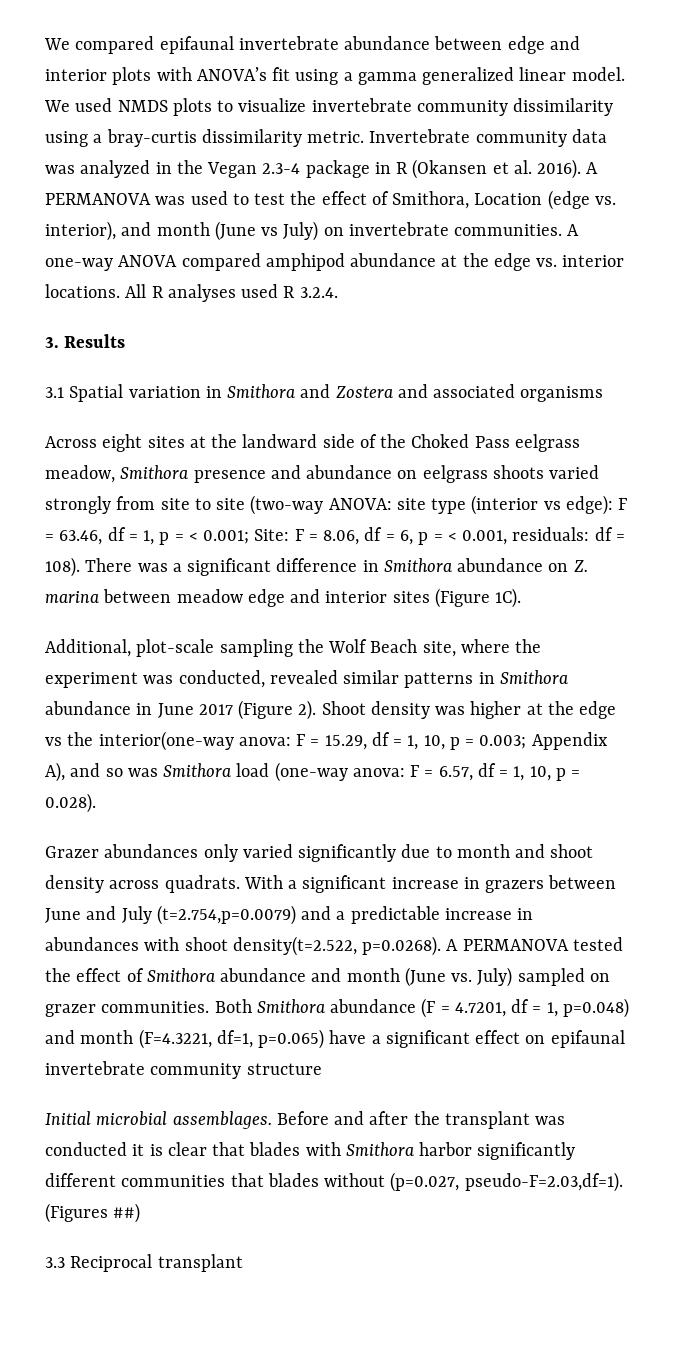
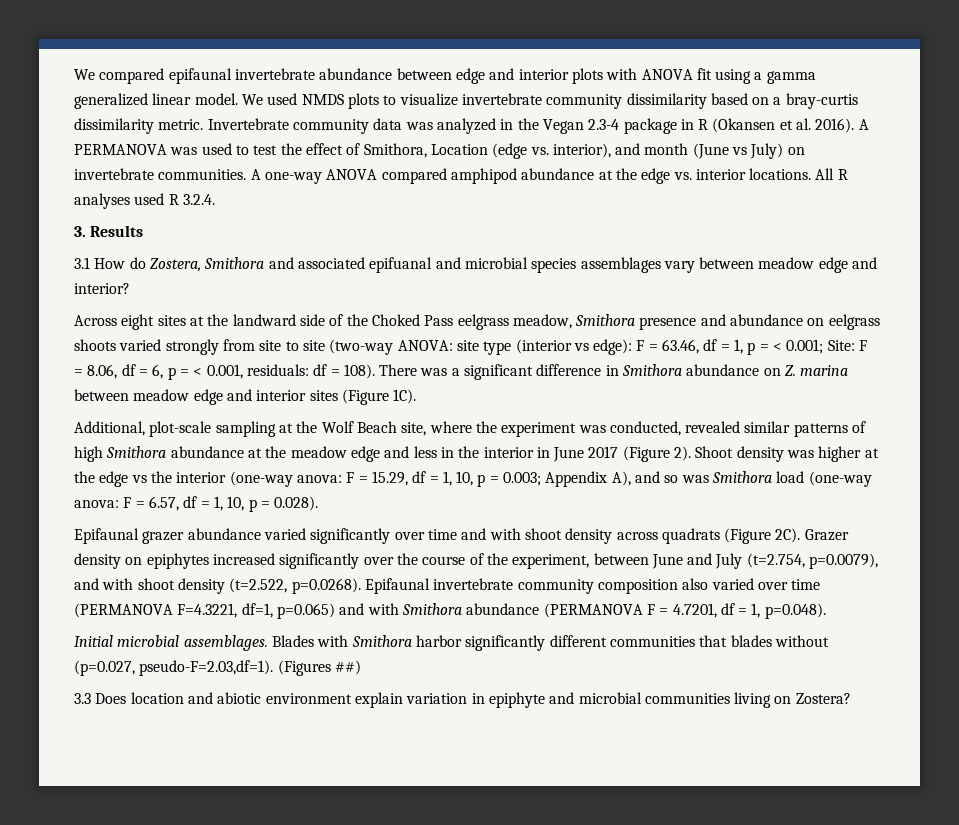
[196,67,267,81] ANOVA’s -> [641,69,693,80] ANOVA
[45,131,88,147] using -> [710,93,770,105] based on
[69,384,604,402] Spatial variation in Smithora and Zostera and associated organisms -> [94,257,878,273] [74,283,130,294] How do Zostera, Smithora and associated epifuanal and microbial species assemblages vary between meadow edge and interior?
(293, 648) none -> [278,423,293,433] at
[478,670,568,684] [45,701,131,715] in Smithora abundance -> [852,421,867,433] [74,446,534,462] of high Smithora abundance at the meadow edge and less in the interior
[98,731,234,751] interior(one-way -> [176,471,293,487] interior (one-way
[45,844,594,862] [45,875,617,893] [45,905,534,925] [45,936,623,956] [45,967,610,987] [45,998,436,1018] Grazer abundances only varied significantly due to month and shoot density across quadrats. With a significant increase in grazers between June and July (t=2.754,p=0.0079) and a predictable increase in abundances with shoot density(t=2.522, p=0.0268). A PERMANOVA tested the effect of Smithora abundance and month (June vs. July) sampled on grazer communities. Both Smithora abundance (F -> [74,528,849,544] [74,553,879,569] [74,578,821,594] [74,603,655,619] Epifaunal grazer abundance varied significantly over time and with shoot density across quadrats (Figure 2C). Grazer density on epiphytes increased significantly over the course of the experiment, between June and July (t=2.754, p=0.0079), and with shoot density (t=2.522, p=0.0268). Epifaunal invertebrate community composition also varied over time (PERMANOVA F=4.3221, df=1, p=0.065) and with Smithora abundance (PERMANOVA F
[562,998,629,1018] [45,1029,625,1049] [45,1061,322,1079] [45,1111,566,1129] [45,1142,301,1156] p=0.048) and month (F=4.3221, df=1, p=0.065) have a significant effect on epifaunal invertebrate community structure // Initial microbial assemblages. Before and after the transplant was conducted it is clear that blades -> [764,603,826,619] [74,635,314,651] p=0.048). // Initial microbial assemblages. Blades
[70,1254,243,1272] Reciprocal transplant -> [95,692,851,708] Does location and abiotic environment explain variation in epiphyte and microbial communities living on Zostera?

